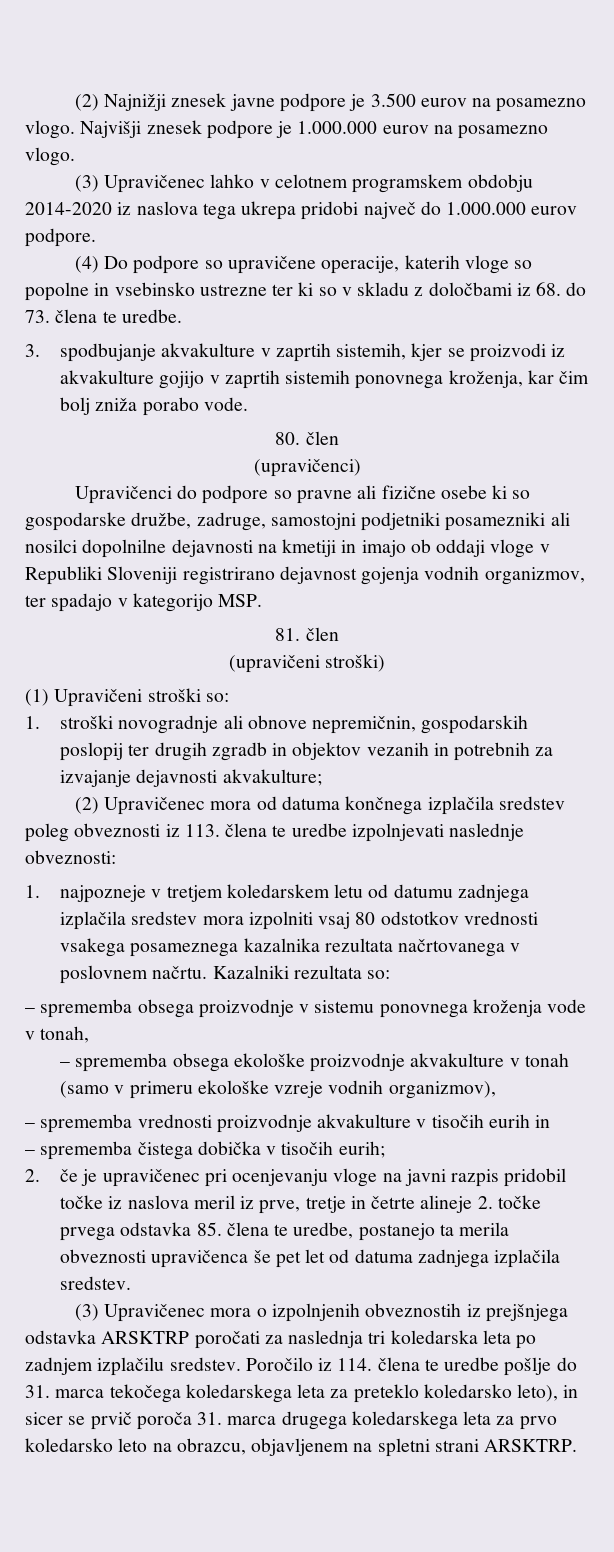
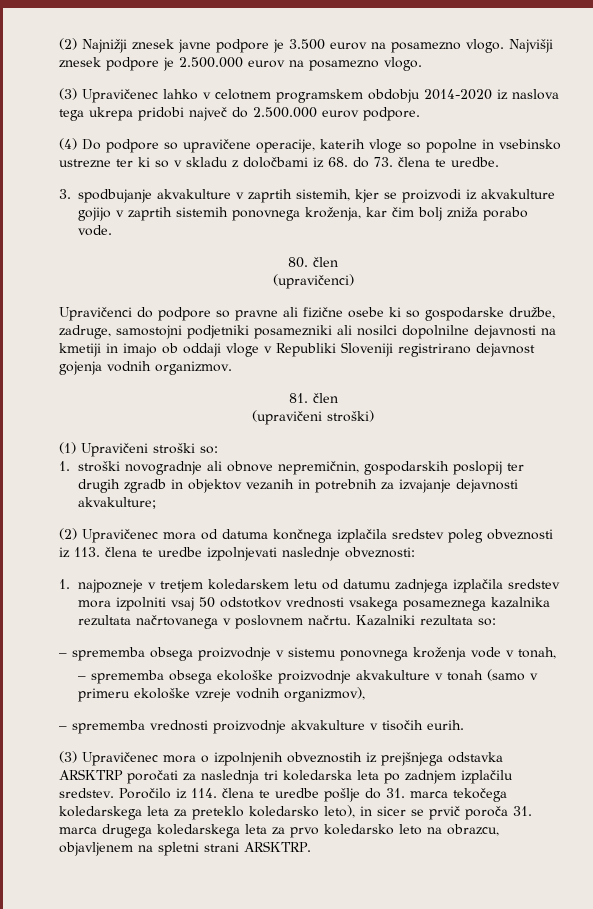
[297,121,378,134] 1.000.000 -> [179,57,243,68] 2.500.000
[446,202,527,215] 1.000.000 -> [253,107,317,118] 2.500.000
[484,567,585,585] [25,593,263,612] organizmov, ter spadajo v kategorijo MSP. -> [155,361,232,375] organizmov.
[355,912,376,925] 80 -> [199,597,216,608] 50
[488,1114,551,1128] [25,1141,385,1160] [25,1168,567,1187] [59,1195,541,1214] [59,1222,510,1241] [59,1249,561,1268] [59,1276,131,1290] eurih in // – sprememba čistega dobička v tisočih eurih; // 2. če je upravičenec pri ocenjevanju vloge na javni razpis pridobil točke iz naslova meril iz prve, tretje in četrte alineje 2. točke prvega odstavka 85. člena te uredbe, postanejo ta merila obveznosti upravičenca še pet let od datuma zadnjega izplačila sredstev. -> [427,720,464,730] eurih.

